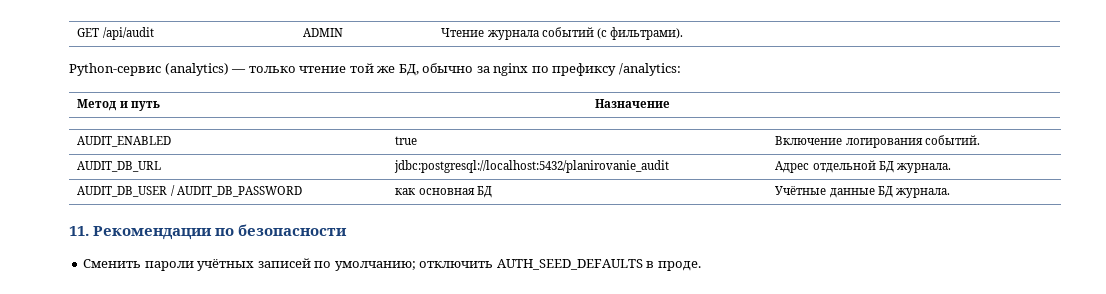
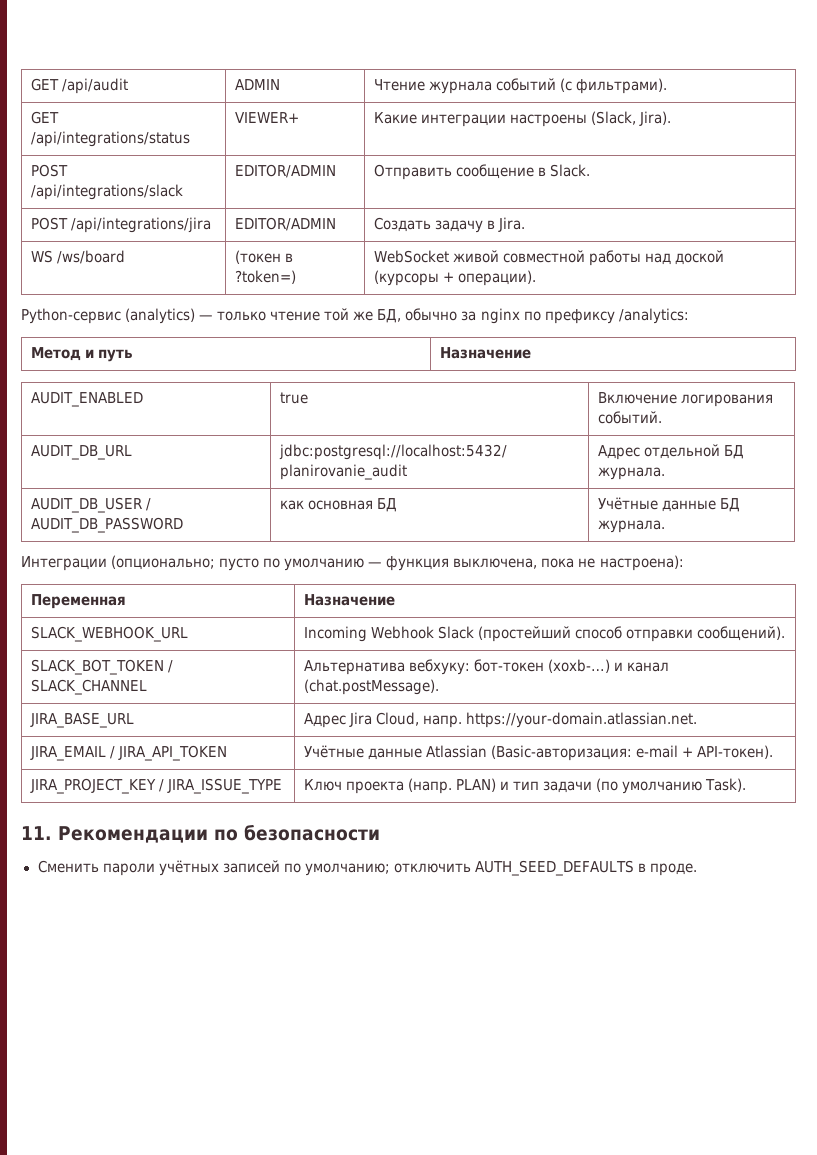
(683, 33) none -> [30,111,59,124] [30,131,190,147] [234,112,299,123] [373,111,672,127] [30,164,68,177] [30,184,183,200] [234,164,336,178] [373,164,590,180] [30,217,211,233] [234,217,336,231] [373,217,525,233] [30,250,125,264] [234,250,293,264] [234,270,296,284] [373,250,725,266] [373,270,536,286] // GET /api/integrations/status | VIEWER+ | Какие интеграции настроены (Slack, Jira). // POST /api/integrations/slack | EDITOR/ADMIN | Отправить сообщение в Slack. // POST /api/integrations/jira | EDITOR/ADMIN | Создать задачу в Jira. // WS /ws/board | (токен в ?token=) | WebSocket живой совместной работы над доской (курсоры + операции).
(950, 193) none -> [21,555,684,571] [30,594,126,609] [303,594,395,606] [30,626,188,642] [303,626,786,642] [30,659,173,675] [30,679,147,695] [303,659,670,675] [303,679,439,695] [29,712,134,728] [303,712,698,728] [29,745,227,761] [303,745,774,761] [29,778,282,794] [303,778,747,794] // Интеграции (опционально; пусто по умолчанию — функция выключена, пока не настроена): // Переменная | Назначение // SLACK_WEBHOOK_URL | Incoming Webhook Slack (простейший способ отправки сообщений). // SLACK_BOT_TOKEN / SLACK_CHANNEL | Альтернатива вебхуку: бот-токен (xoxb-…) и канал (chat.postMessage). // JIRA_BASE_URL | Адрес Jira Cloud, напр. https://your-domain.atlassian.net. // JIRA_EMAIL / JIRA_API_TOKEN | Учётные данные Atlassian (Basic-авторизация: e-mail + API-токен). // JIRA_PROJECT_KEY / JIRA_ISSUE_TYPE | Ключ проекта (напр. PLAN) и тип задачи (по умолчанию Task).

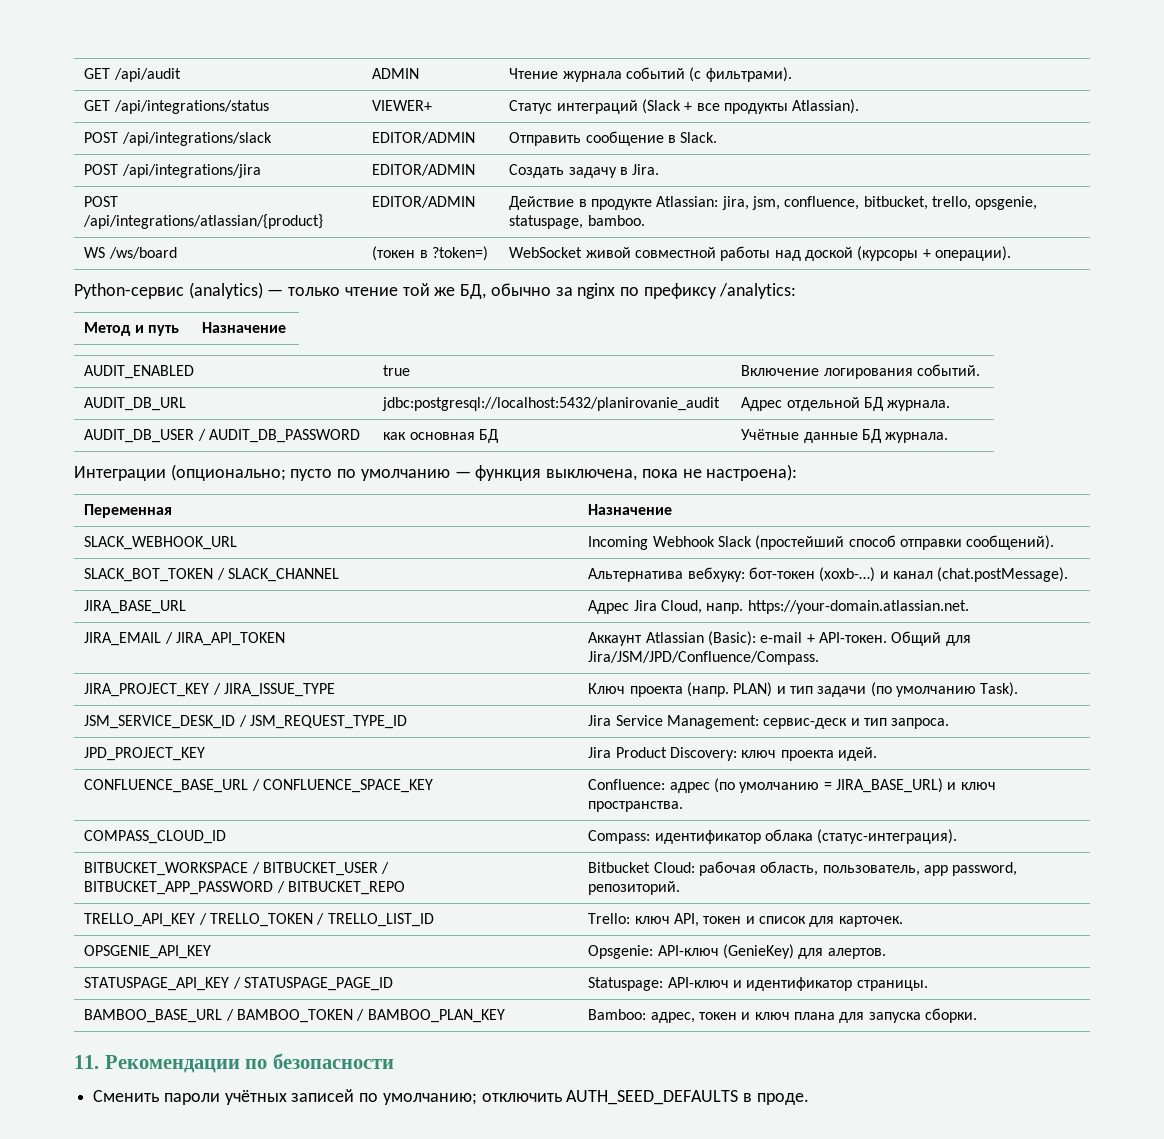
[373,111,672,127] Какие интеграции настроены (Slack, Jira). -> [509,99,860,114] Статус интеграций (Slack + все продукты Atlassian).
(525, 224) none -> [84,196,119,207] [83,214,324,229] [372,196,476,208] [509,196,1038,210] [509,215,645,229] // POST /api/integrations/atlassian/{product} | EDITOR/ADMIN | Действие в продукте Atlassian: jira, jsm, confluence, bitbucket, trello, opsgenie, statuspage, bamboo.
[303,745,774,761] Учётные данные Atlassian (Basic-авторизация: e-mail + API-токен). -> [588,631,971,646] [588,651,820,665] Аккаунт Atlassian (Basic): e-mail + API-токен. Общий для Jira/JSM/JPD/Confluence/Compass.
(747, 785) none -> [84,715,407,729] [588,715,950,729] [84,747,206,761] [588,747,877,761] [84,779,433,793] [588,778,996,793] [588,801,684,812] [84,830,227,844] [588,829,958,844] [84,862,390,876] [84,881,405,895] [588,861,1018,876] [588,881,681,895] [84,913,434,927] [588,913,903,927] [84,945,212,959] [588,944,886,959] [84,977,393,991] [588,977,928,991] [84,1009,505,1023] [588,1008,977,1023] // JSM_SERVICE_DESK_ID / JSM_REQUEST_TYPE_ID | Jira Service Management: сервис-деск и тип запроса. // JPD_PROJECT_KEY | Jira Product Discovery: ключ проекта идей. // CONFLUENCE_BASE_URL / CONFLUENCE_SPACE_KEY | Confluence: адрес (по умолчанию = JIRA_BASE_URL) и ключ пространства. // COMPASS_CLOUD_ID | Compass: идентификатор облака (статус-интеграция). // BITBUCKET_WORKSPACE / BITBUCKET_USER / BITBUCKET_APP_PASSWORD / BITBUCKET_REPO | Bitbucket Cloud: рабочая область, пользователь, app password, репозиторий. // TRELLO_API_KEY / TRELLO_TOKEN / TRELLO_LIST_ID | Trello: ключ API, токен и список для карточек. // OPSGENIE_API_KEY | Opsgenie: API-ключ (GenieKey) для алертов. // STATUSPAGE_API_KEY / STATUSPAGE_PAGE_ID | Statuspage: API-ключ и идентификатор страницы. // BAMBOO_BASE_URL / BAMBOO_TOKEN / BAMBOO_PLAN_KEY | Bamboo: адрес, токен и ключ плана для запуска сборки.

